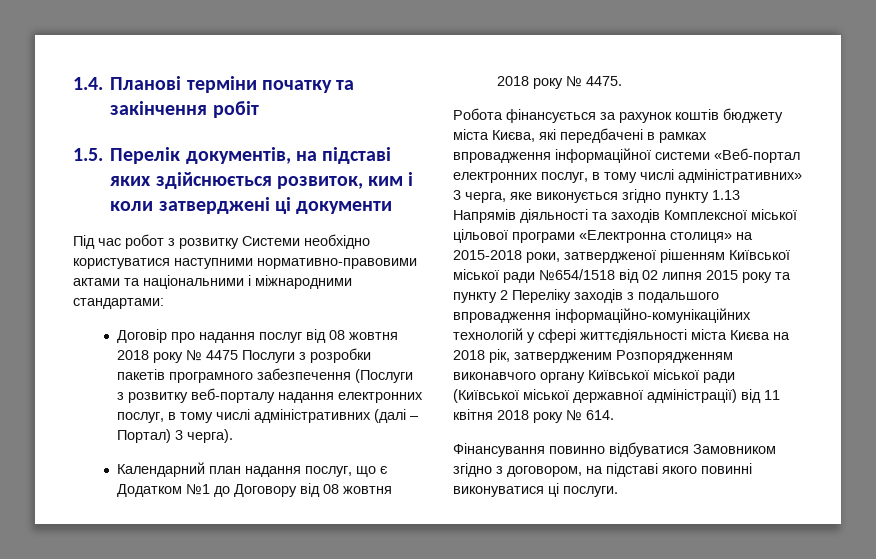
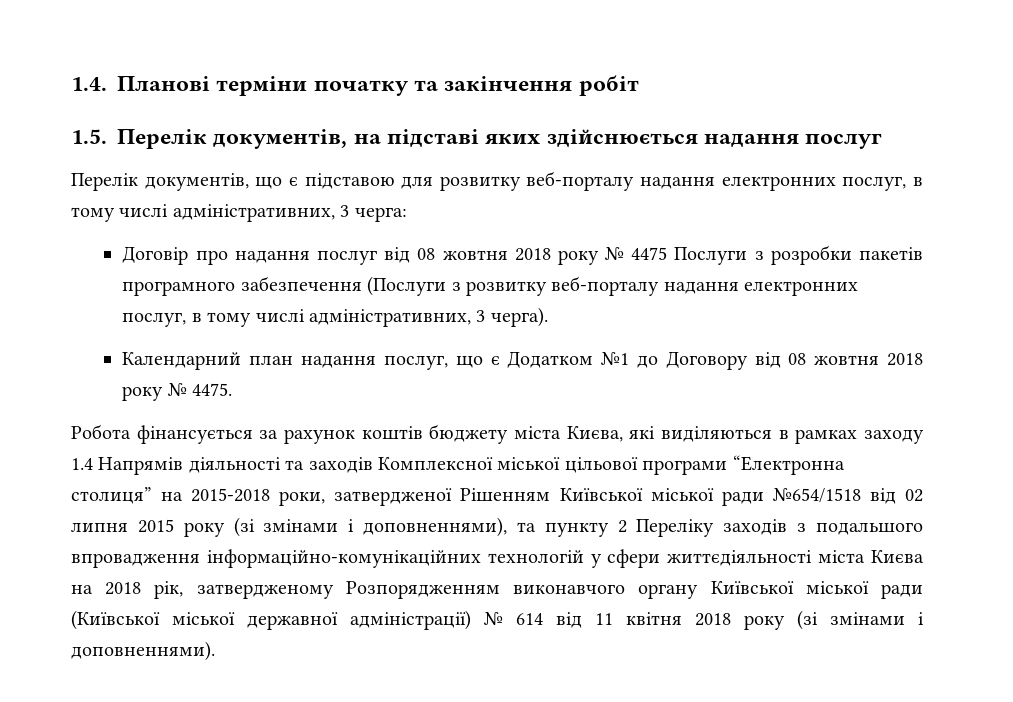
[276,172,414,189] [110,197,393,214] [73,234,370,249] [73,258,417,269] [73,275,352,289] [73,298,164,309] розвиток, ким і коли затверджені ці документи // Під час робот з розвитку Системи необхідно користуватися наступними нормативно-правовими актами та національними і міжнародними стандартами: -> [704,133,883,149] [71,171,923,191] [71,204,407,222] надання послуг // Перелік документів, що є підставою для розвитку веб-порталу надання електронних послуг, в тому числі адміністративних, 3 черга:
[254,409,420,423] [117,429,172,443] адміністративних (далі – Портал) -> [309,309,472,327] адміністративних,
[560,128,643,143] передбачені -> [661,426,772,442] виділяються
[453,148,800,163] [453,169,802,183] [453,189,740,203] впровадження інформаційної системи «Веб-портал електронних послуг, в тому числі адміністративних» 3 черга, яке виконується згідно пункту 1.13 -> [863,429,924,444] [71,458,93,470] заходу 1.4
[579,230,732,243] «Електронна столиця» -> [732,455,845,475] [71,487,152,504] “Електронна столиця”
[660,249,725,263] рішенням -> [460,488,551,502] Рішенням
(772, 277) none -> [233,517,508,537] (зі змінами і доповненнями),
[538,329,576,343] сфері -> [607,549,661,568] сфери
[514,352,612,363] затвердженим -> [196,584,334,599] затвердженому
(737, 396) none -> [484,612,543,626] № 614
[566,410,614,421] [453,442,776,457] [453,463,752,477] [453,483,618,497] № 614. // Фінансування повинно відбуватися Замовником згідно з договором, на підставі якого повинні виконуватися ці послуги. -> [797,610,924,630] [71,641,215,661] (зі змінами і доповненнями).

